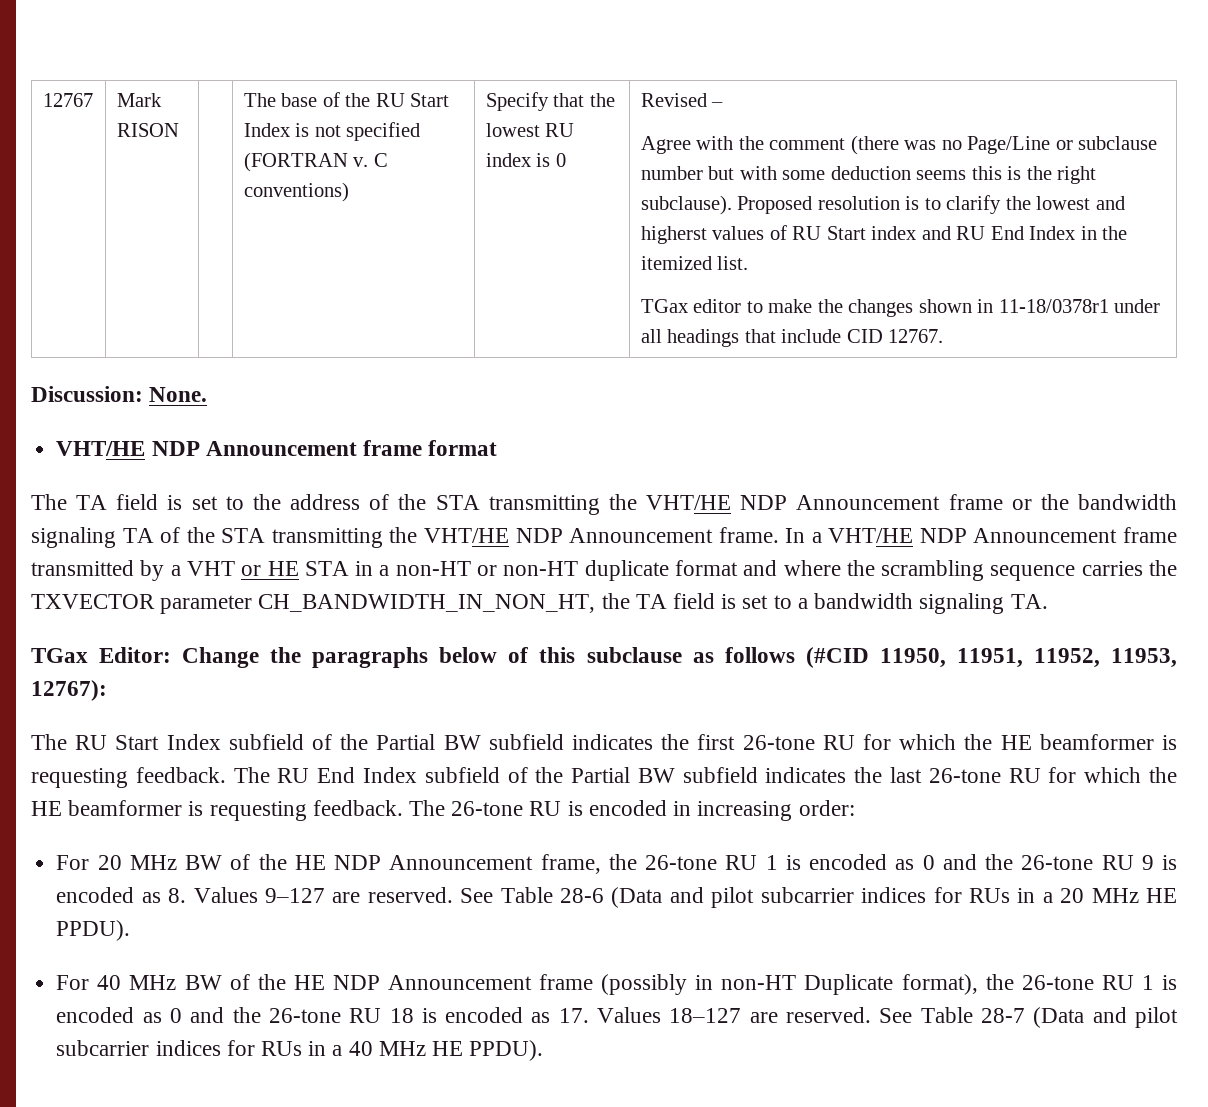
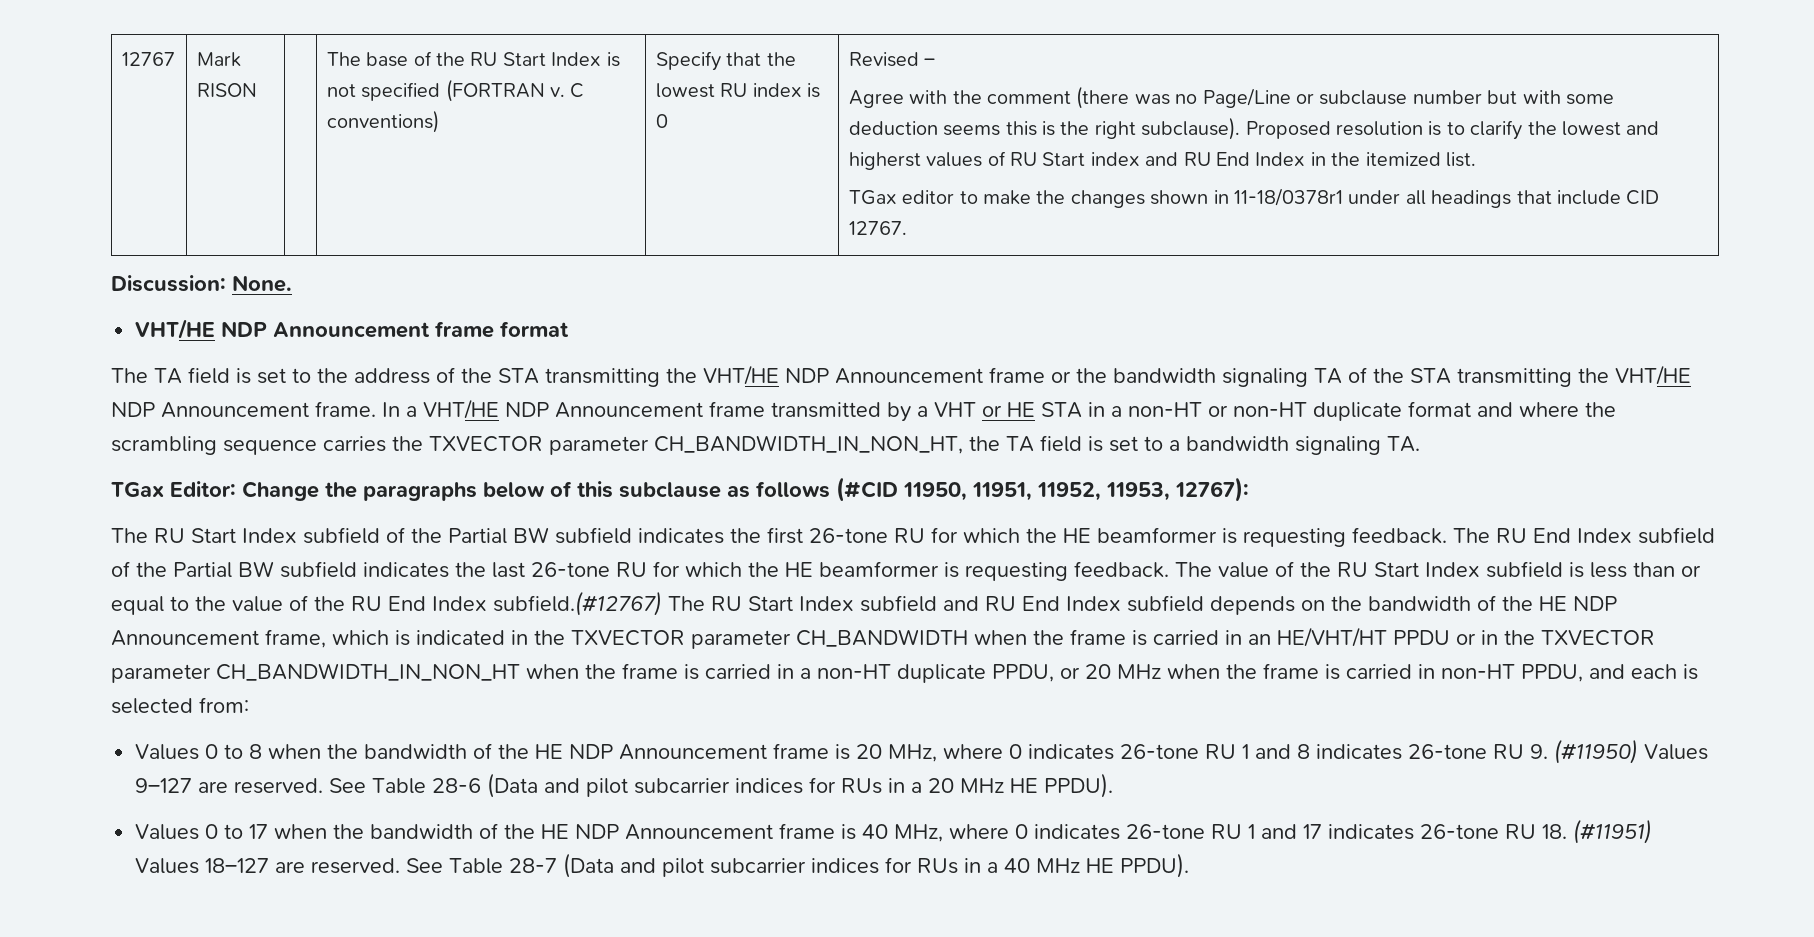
[451,800,855,821] [56,855,223,870] 26-tone RU is encoded in increasing order: // For 20 MHz BW -> [1218,561,1701,578] [111,591,1471,616] value of the RU Start Index subfield is less than or equal to the value of the RU End Index subfield.(#12767) The RU Start Index subfield and RU End Index subfield depends on the bandwidth
[608,854,1177,870] [56,887,187,903] the 26-tone RU 1 is encoded as 0 and the 26-tone RU 9 is encoded as 8. -> [332,627,1655,649] [111,663,1698,683] [111,697,249,714] [135,739,1639,764] which is indicated in the TXVECTOR parameter CH_BANDWIDTH when the frame is carried in an HE/VHT/HT PPDU or in the TXVECTOR parameter CH_BANDWIDTH_IN_NON_HT when the frame is carried in a non-HT duplicate PPDU, or 20 MHz when the frame is carried in non-HT PPDU, and each is selected from: // Values 0 to 8 when the bandwidth of the HE NDP Announcement frame is 20 MHz, where 0 indicates 26-tone RU 1 and 8 indicates 26-tone RU 9. (#11950)
[56,974,1177,995] [56,1007,589,1023] For 40 MHz BW of the HE NDP Announcement frame (possibly in non-HT Duplicate format), the 26-tone RU 1 is encoded as 0 and the 26-tone RU 18 is encoded as 17. -> [135,819,1653,844] Values 0 to 17 when the bandwidth of the HE NDP Announcement frame is 40 MHz, where 0 indicates 26-tone RU 1 and 17 indicates 26-tone RU 18. (#11951)

